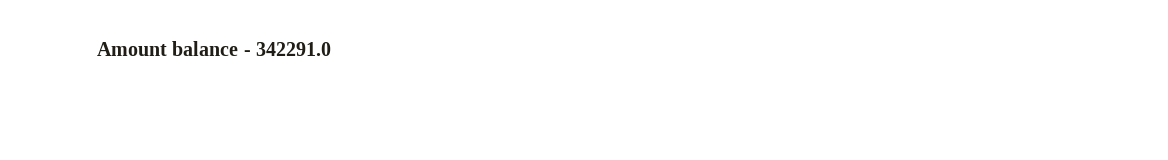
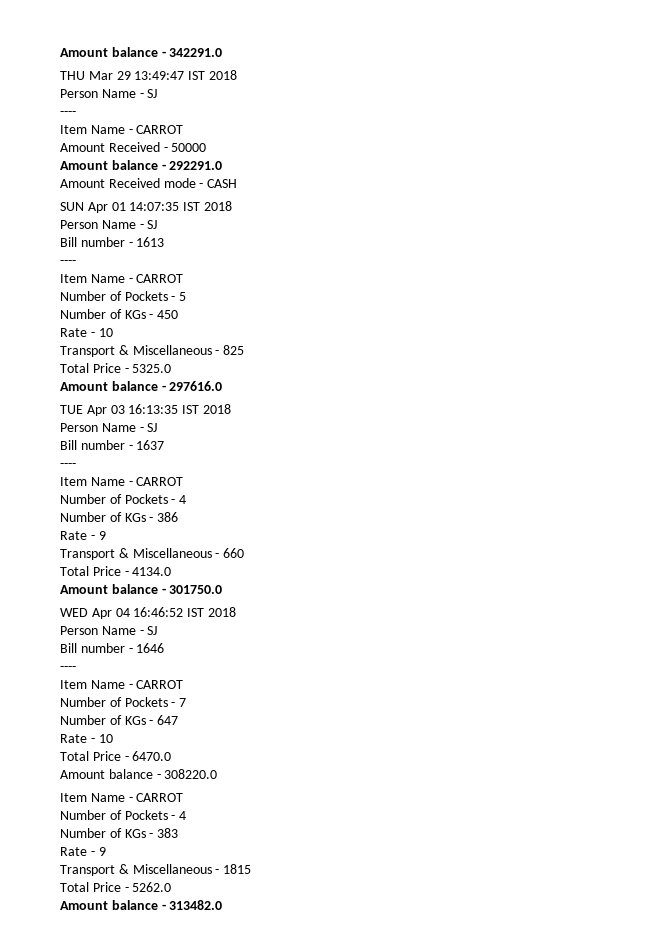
(332, 49) none -> [60,70,237,80] [60,89,158,98] [60,111,76,116] [60,125,184,134] [60,142,207,152] [60,160,223,170] [60,178,238,188] [60,201,232,213] [60,220,158,229] [60,237,165,247] [60,260,76,265] [60,274,184,283] [60,291,187,301] [60,309,179,319] [60,328,113,337] [60,345,245,357] [60,363,172,373] [60,381,223,391] [60,404,231,416] [60,423,158,432] [60,440,165,450] [60,463,76,468] [60,477,184,486] [60,494,187,504] [60,512,179,522] [60,531,106,540] [60,548,245,560] [60,566,172,576] [60,584,223,594] [60,607,236,619] [60,626,158,635] [60,643,165,653] [60,666,76,671] [60,680,184,689] [60,697,187,707] [60,715,179,725] [60,734,113,743] [60,751,172,761] [60,769,218,779] [60,793,184,802] [60,810,187,820] [60,828,179,838] [60,847,106,856] [60,864,252,876] [60,882,172,892] [60,900,223,910] // THU Mar 29 13:49:47 IST 2018 // Person Name - SJ // ---- // Item Name - CARROT // Amount Received - 50000 // Amount balance - 292291.0 // Amount Received mode - CASH // SUN Apr 01 14:07:35 IST 2018 // Person Name - SJ // Bill number - 1613 // ---- // Item Name - CARROT // Number of Pockets - 5 // Number of KGs - 450 // Rate - 10 // Transport & Miscellaneous - 825 // Total Price - 5325.0 // Amount balance - 297616.0 // TUE Apr 03 16:13:35 IST 2018 // Person Name - SJ // Bill number - 1637 // ---- // Item Name - CARROT // Number of Pockets - 4 // Number of KGs - 386 // Rate - 9 // Transport & Miscellaneous - 660 // Total Price - 4134.0 // Amount balance - 301750.0 // WED Apr 04 16:46:52 IST 2018 // Person Name - SJ // Bill number - 1646 // ---- // Item Name - CARROT // Number of Pockets - 7 // Number of KGs - 647 // Rate - 10 // Total Price - 6470.0 // Amount balance - 308220.0 // Item Name - CARROT // Number of Pockets - 4 // Number of KGs - 383 // Rate - 9 // Transport & Miscellaneous - 1815 // Total Price - 5262.0 // Amount balance - 313482.0

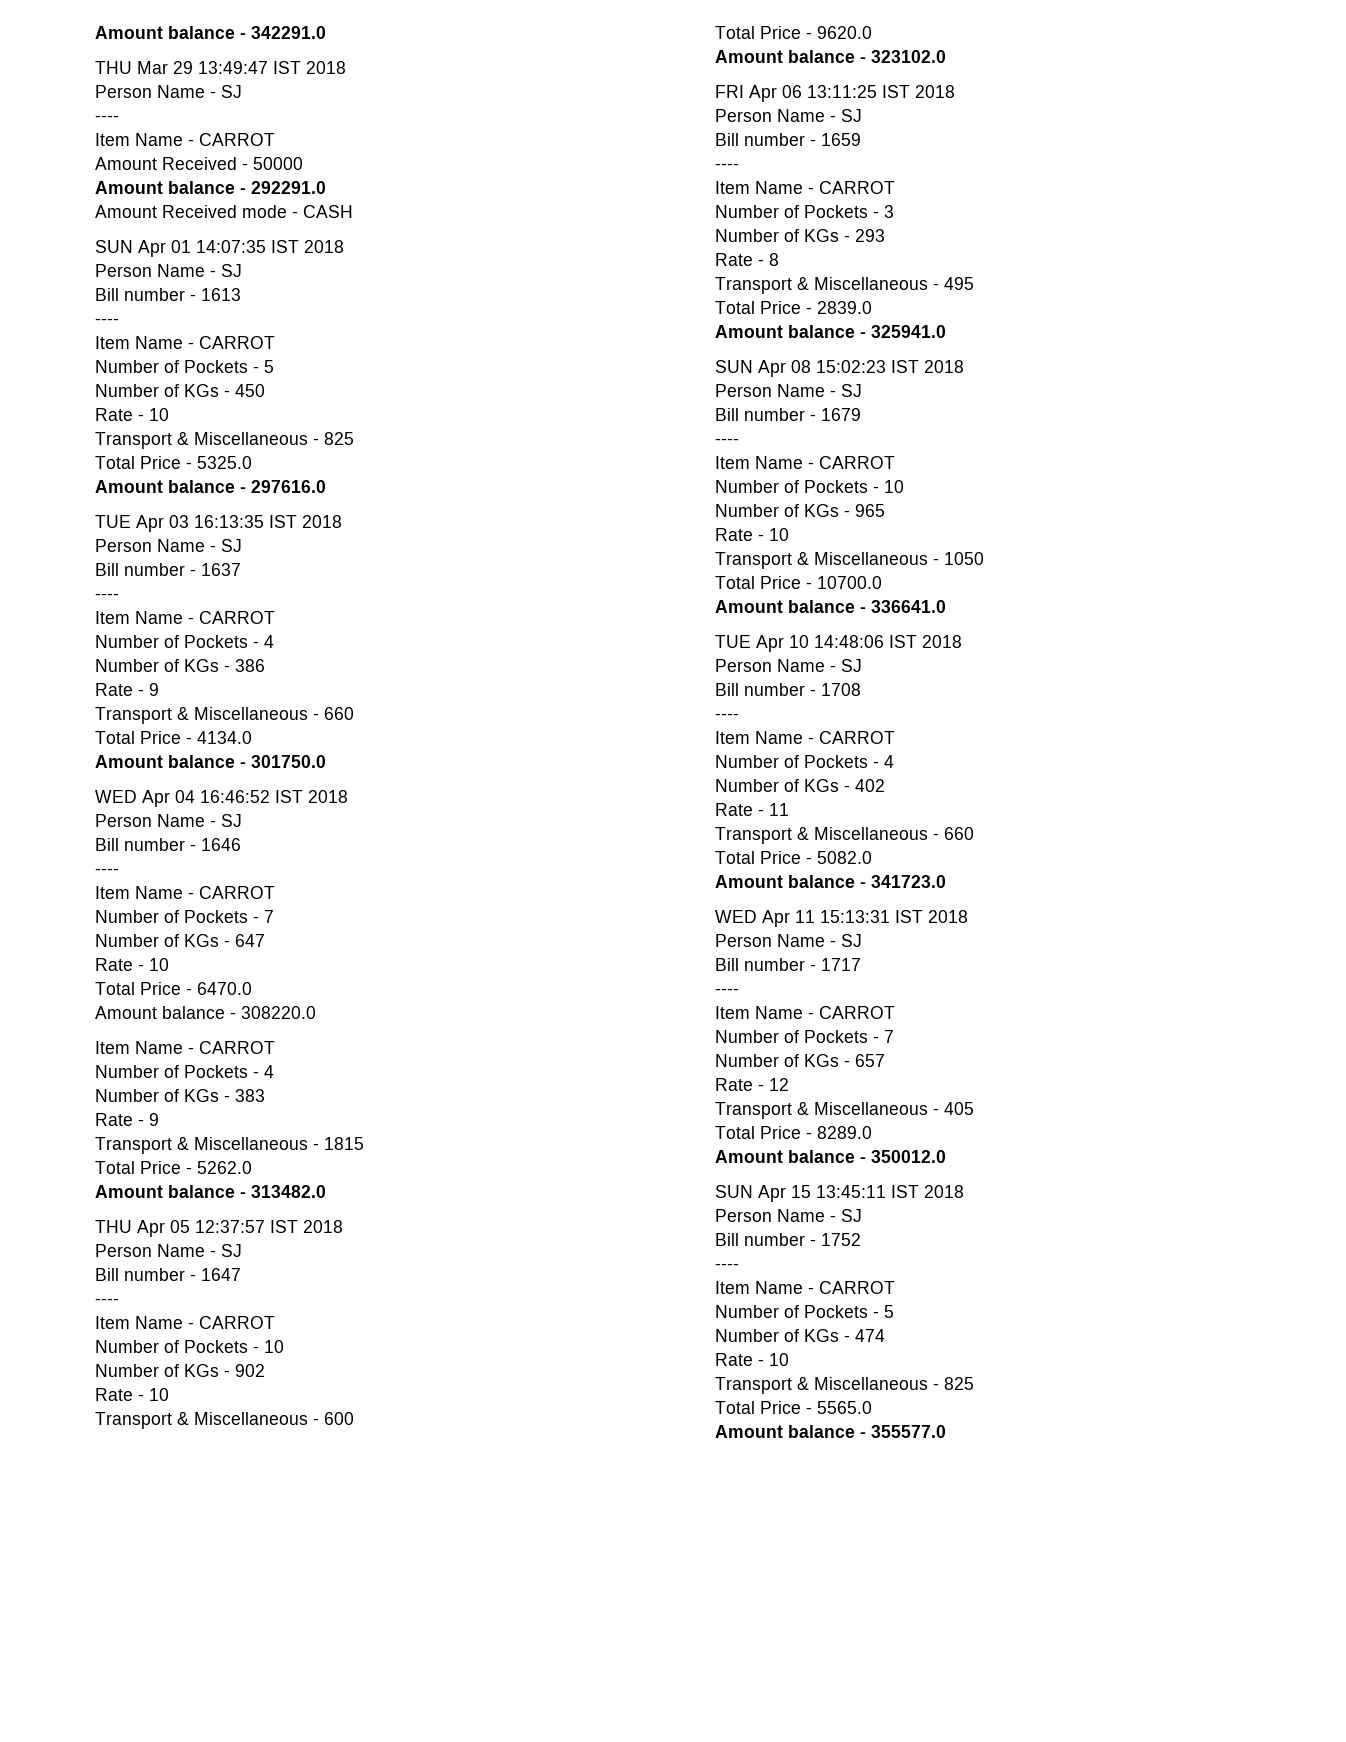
(223, 905) none -> [95,1220,343,1237] [95,1244,242,1257] [95,1268,241,1281] [95,1298,119,1305] [95,1316,275,1329] [95,1340,284,1353] [95,1364,265,1377] [95,1388,169,1401] [95,1412,354,1429] [715,26,872,39] [715,50,946,63] [715,85,955,102] [715,109,862,122] [715,133,861,146] [715,163,739,170] [715,181,895,194] [715,205,894,218] [715,229,885,242] [715,253,779,266] [715,277,974,294] [715,301,872,314] [715,325,946,338] [715,360,964,377] [715,384,862,397] [715,408,861,421] [715,438,739,445] [715,456,895,469] [715,480,904,493] [715,504,885,517] [715,528,789,541] [715,552,984,569] [715,576,882,589] [715,600,946,613] [715,635,962,652] [715,659,862,672] [715,683,861,696] [715,713,739,720] [715,731,895,744] [715,755,894,768] [715,779,885,792] [715,803,789,816] [715,827,974,844] [715,851,872,864] [715,875,946,888] [715,910,968,927] [715,934,862,947] [715,958,861,971] [715,988,739,995] [715,1006,895,1019] [715,1030,894,1043] [715,1054,885,1067] [715,1078,789,1091] [715,1102,974,1119] [715,1126,872,1139] [715,1150,946,1163] [715,1185,964,1202] [715,1209,862,1222] [715,1233,861,1246] [715,1263,739,1270] [715,1281,895,1294] [715,1305,894,1318] [715,1329,885,1342] [715,1353,789,1366] [715,1377,974,1394] [715,1401,872,1414] [715,1425,946,1438] // THU Apr 05 12:37:57 IST 2018 // Person Name - SJ // Bill number - 1647 // ---- // Item Name - CARROT // Number of Pockets - 10 // Number of KGs - 902 // Rate - 10 // Transport & Miscellaneous - 600 // Total Price - 9620.0 // Amount balance - 323102.0 // FRI Apr 06 13:11:25 IST 2018 // Person Name - SJ // Bill number - 1659 // ---- // Item Name - CARROT // Number of Pockets - 3 // Number of KGs - 293 // Rate - 8 // Transport & Miscellaneous - 495 // Total Price - 2839.0 // Amount balance - 325941.0 // SUN Apr 08 15:02:23 IST 2018 // Person Name - SJ // Bill number - 1679 // ---- // Item Name - CARROT // Number of Pockets - 10 // Number of KGs - 965 // Rate - 10 // Transport & Miscellaneous - 1050 // Total Price - 10700.0 // Amount balance - 336641.0 // TUE Apr 10 14:48:06 IST 2018 // Person Name - SJ // Bill number - 1708 // ---- // Item Name - CARROT // Number of Pockets - 4 // Number of KGs - 402 // Rate - 11 // Transport & Miscellaneous - 660 // Total Price - 5082.0 // Amount balance - 341723.0 // WED Apr 11 15:13:31 IST 2018 // Person Name - SJ // Bill number - 1717 // ---- // Item Name - CARROT // Number of Pockets - 7 // Number of KGs - 657 // Rate - 12 // Transport & Miscellaneous - 405 // Total Price - 8289.0 // Amount balance - 350012.0 // SUN Apr 15 13:45:11 IST 2018 // Person Name - SJ // Bill number - 1752 // ---- // Item Name - CARROT // Number of Pockets - 5 // Number of KGs - 474 // Rate - 10 // Transport & Miscellaneous - 825 // Total Price - 5565.0 // Amount balance - 355577.0

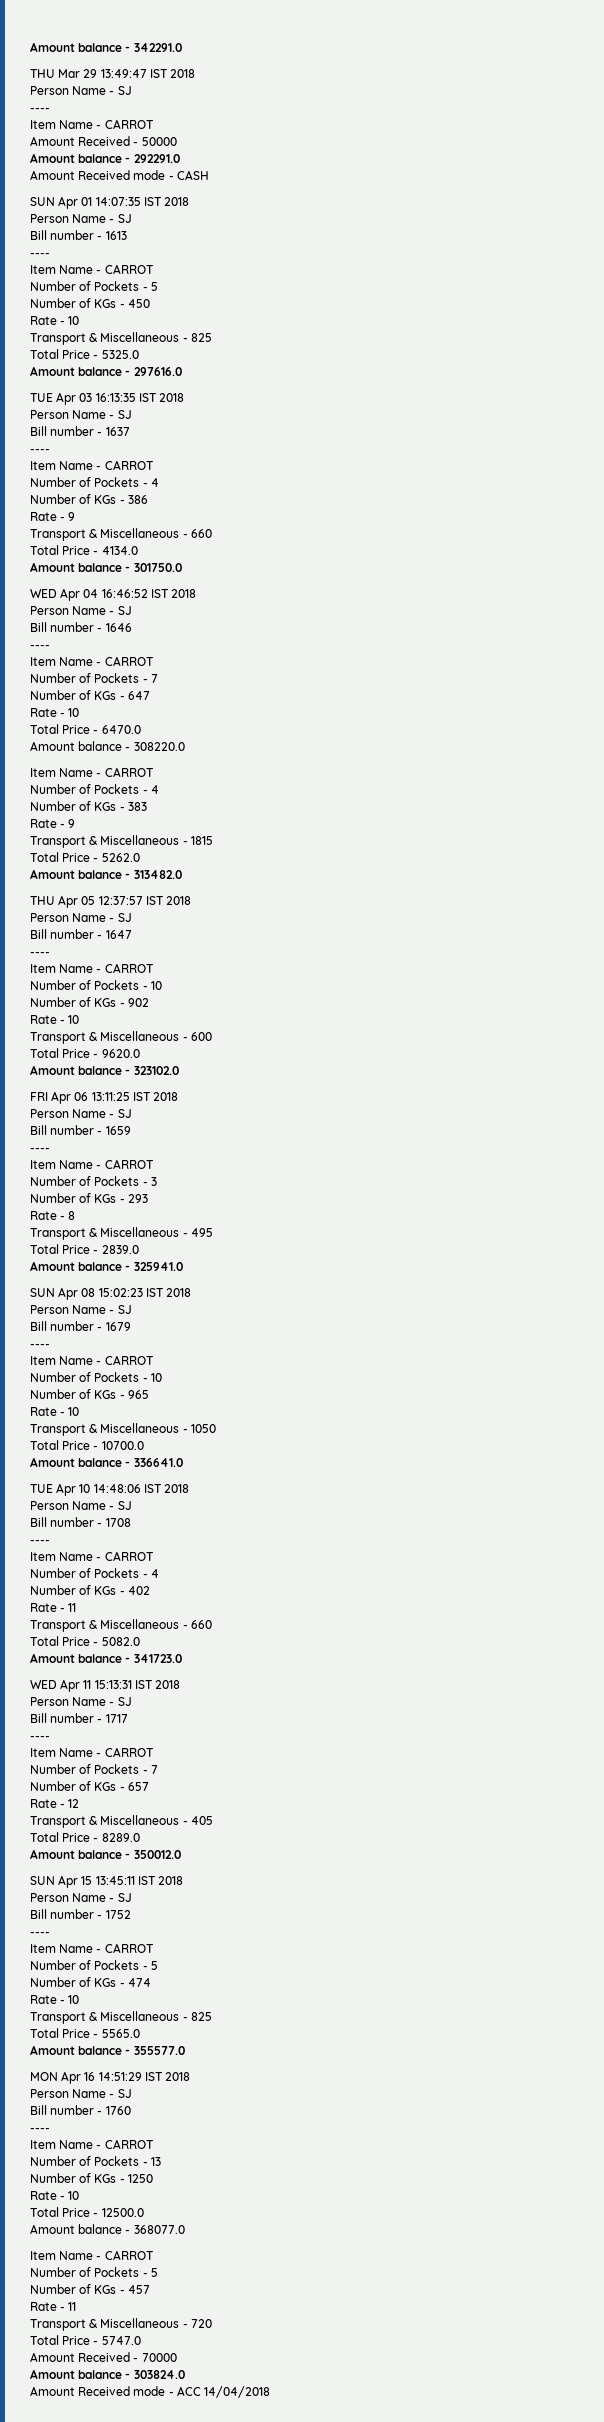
(946, 1431) none -> [30,2071,191,2084] [30,2089,132,2098] [30,2105,131,2115] [30,2128,50,2132] [30,2139,154,2149] [30,2156,161,2166] [30,2173,153,2183] [30,2191,80,2200] [30,2207,144,2217] [30,2224,185,2234] [30,2250,154,2260] [30,2267,158,2277] [30,2284,150,2294] [30,2302,77,2311] [30,2318,212,2331] [30,2335,141,2345] [30,2352,177,2362] [30,2369,185,2379] [30,2386,271,2398] // MON Apr 16 14:51:29 IST 2018 // Person Name - SJ // Bill number - 1760 // ---- // Item Name - CARROT // Number of Pockets - 13 // Number of KGs - 1250 // Rate - 10 // Total Price - 12500.0 // Amount balance - 368077.0 // Item Name - CARROT // Number of Pockets - 5 // Number of KGs - 457 // Rate - 11 // Transport & Miscellaneous - 720 // Total Price - 5747.0 // Amount Received - 70000 // Amount balance - 303824.0 // Amount Received mode - ACC 14/04/2018

